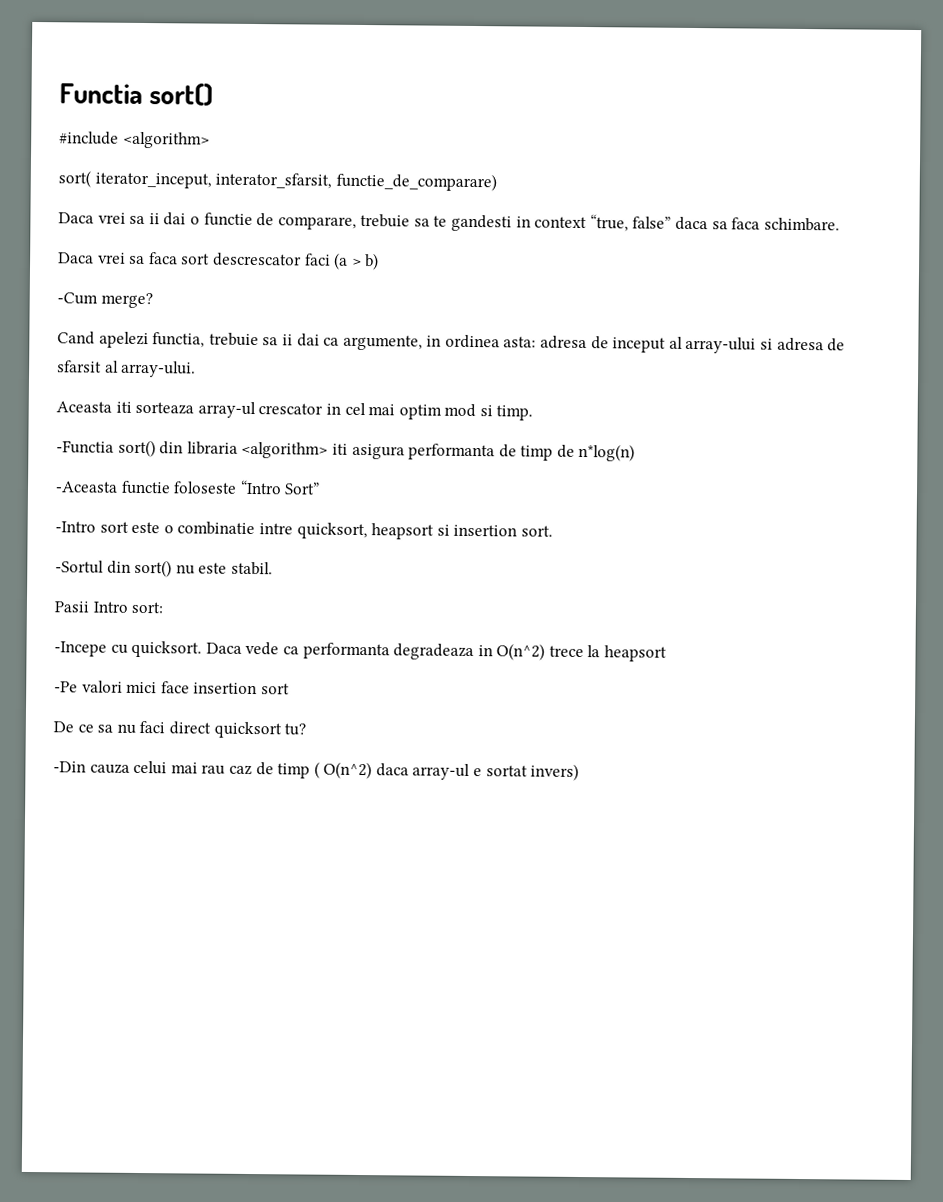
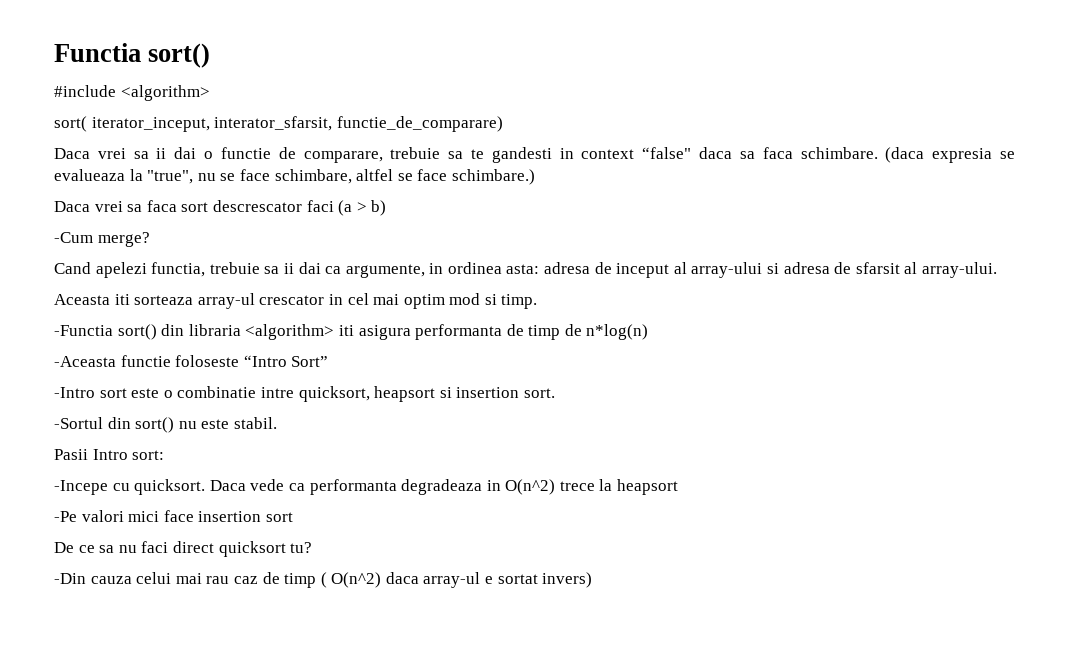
[589,214,672,232] “true, false” -> [642,147,692,159] “false"
(840, 224) none -> [885,147,1016,163] [54,169,535,185] (daca expresia se evalueaza la "true", nu se face schimbare, altfel se face schimbare.)

